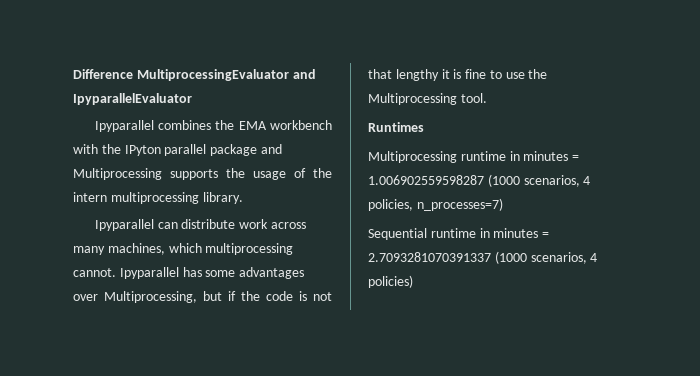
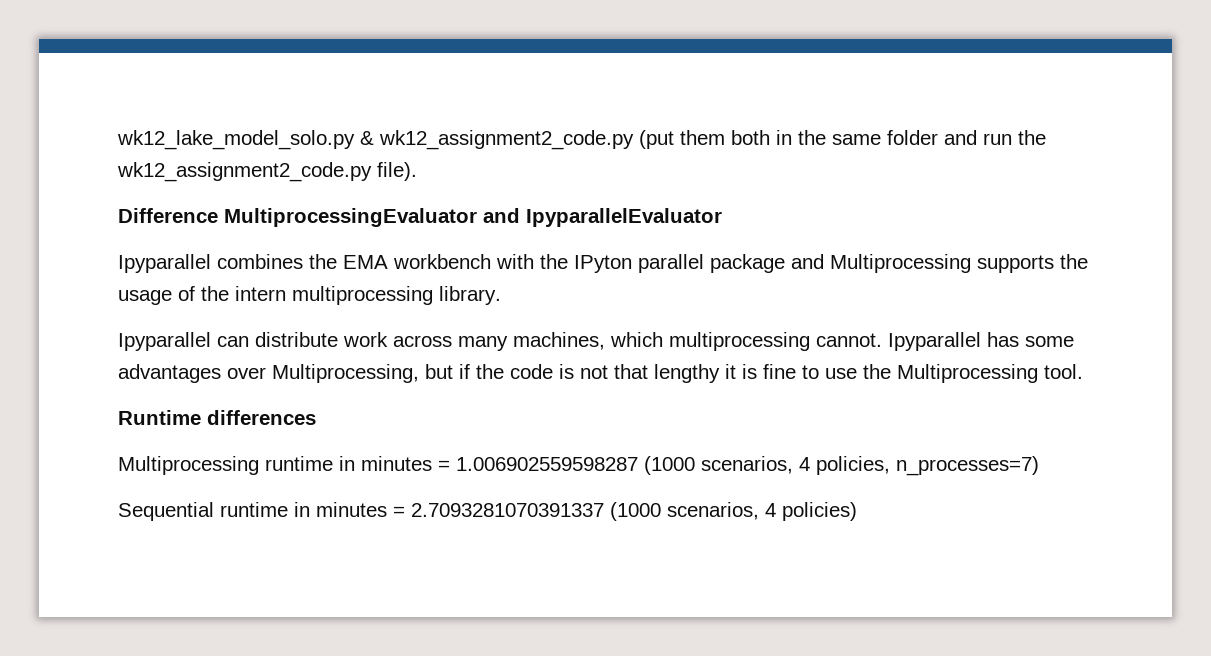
(73, 74) none -> [117,130,1046,150] [117,162,417,182] wk12_lake_model_solo.py & wk12_assignment2_code.py (put them both in the same folder and run the wk12_assignment2_code.py file). //
[368,122,424,132] Runtimes -> [118,410,316,425] Runtime differences

